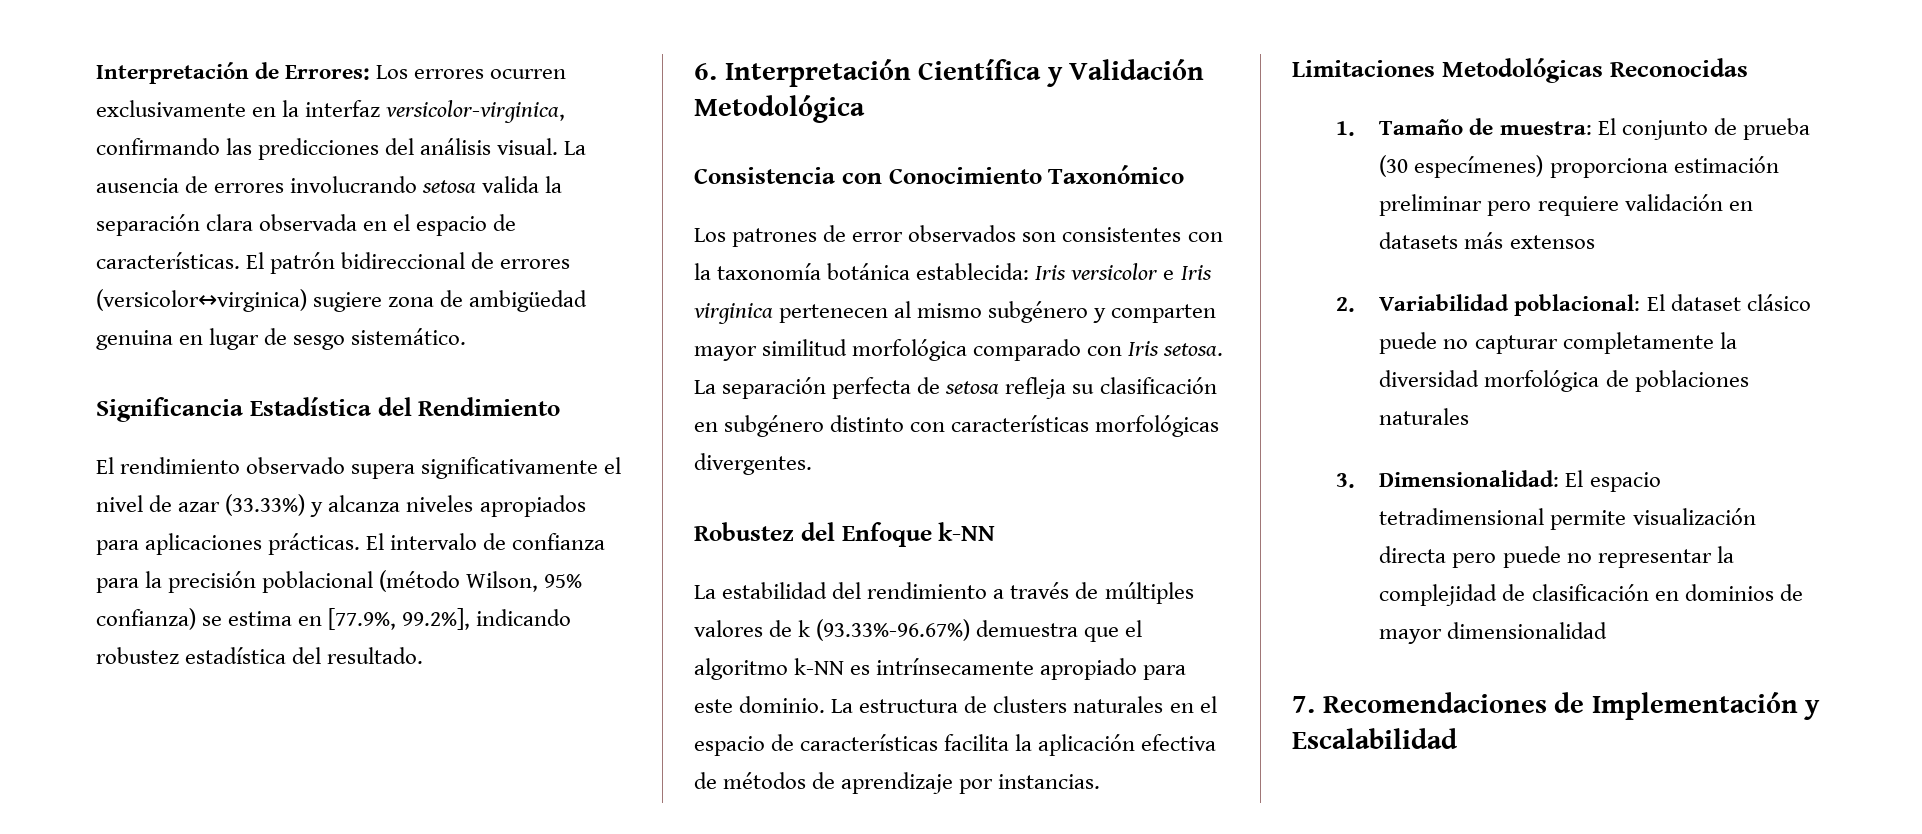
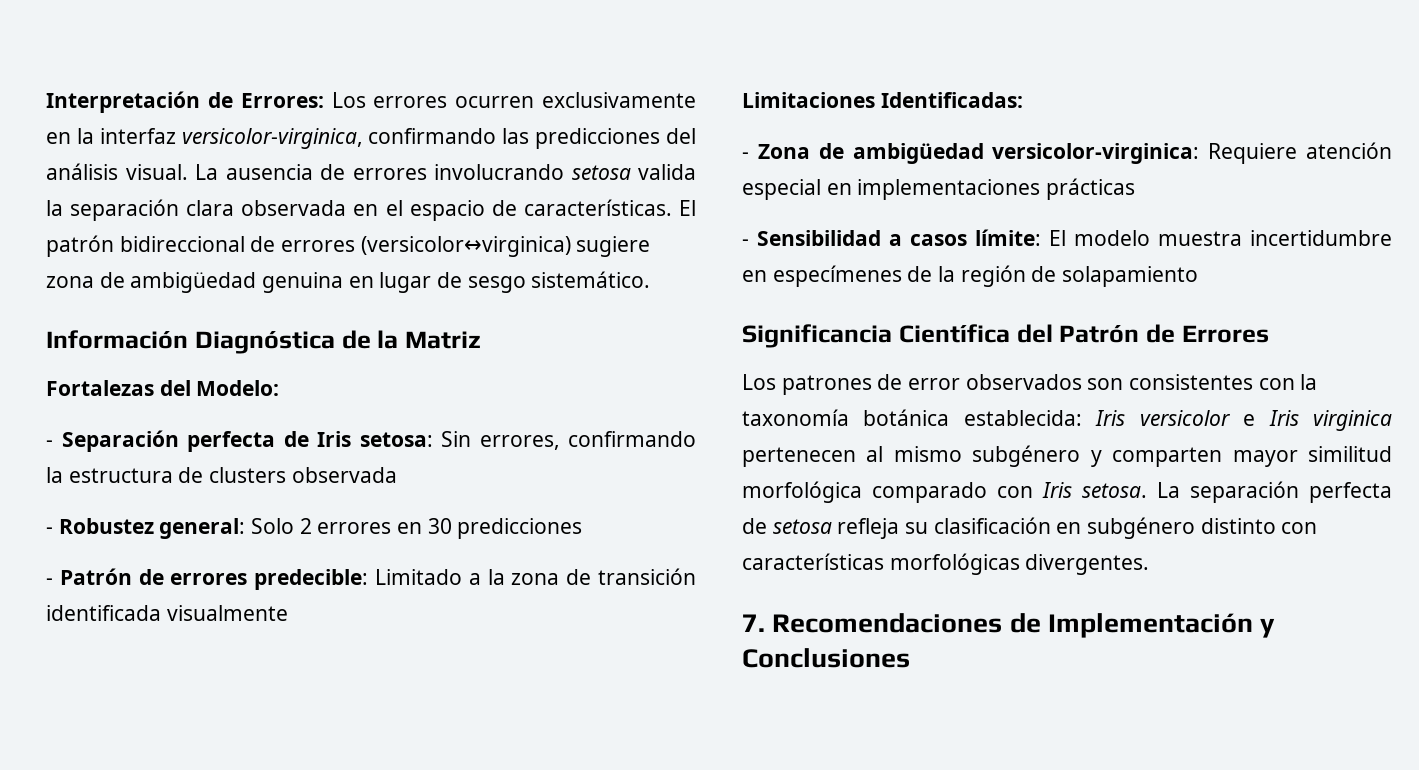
[96,397,561,422] [96,457,622,479] [96,494,586,517] [96,533,606,555] [96,570,583,593] [96,608,572,630] [96,647,424,664] [694,59,1205,87] [694,95,865,123] [694,165,1185,184] Significancia Estadística del Rendimiento // El rendimiento observado supera significativamente el nivel de azar (33.33%) y alcanza niveles apropiados para aplicaciones prácticas. El intervalo de confianza para la precisión poblacional (método Wilson, 95% confianza) se estima en [77.9%, 99.2%], indicando robustez estadística del resultado. // 6. Interpretación Científica y Validación Metodológica // Consistencia con Conocimiento Taxonómico -> [46,330,481,354] [46,380,280,396] [46,430,696,452] [46,467,397,483] [46,518,583,539] [46,568,696,590] [46,605,288,621] [742,92,1023,108] [742,142,1392,164] [742,178,1136,200] [742,229,1392,246] [742,265,1199,287] [742,324,1269,348] Información Diagnóstica de la Matriz // Fortalezas del Modelo: // - Separación perfecta de Iris setosa: Sin errores, confirmando la estructura de clusters observada // - Robustez general: Solo 2 errores en 30 predicciones // - Patrón de errores predecible: Limitado a la zona de transición identificada visualmente // Limitaciones Identificadas: // - Zona de ambigüedad versicolor-virginica: Requiere atención especial en implementaciones prácticas // - Sensibilidad a casos límite: El modelo muestra incertidumbre en especímenes de la región de solapamiento // Significancia Científica del Patrón de Errores
[694,522,996,547] [694,582,1194,604] [694,619,1143,642] [694,658,1187,680] [694,696,1217,713] [694,734,1217,756] [694,772,1101,794] [1292,58,1748,83] [1335,118,1810,140] [1379,155,1779,178] [1379,194,1753,216] [1379,232,1595,249] [1335,294,1811,316] [1379,332,1737,354] [1379,370,1749,392] [1379,408,1470,425] [1335,470,1661,492] [1379,508,1756,530] [1379,546,1734,568] [1379,584,1803,606] [1379,622,1608,644] // Robustez del Enfoque k-NN // La estabilidad del rendimiento a través de múltiples valores de k (93.33%-96.67%) demuestra que el algoritmo k-NN es intrínsecamente apropiado para este dominio. La estructura de clusters naturales en el espacio de características facilita la aplicación efectiva de métodos de aprendizaje por instancias. // Limitaciones Metodológicas Reconocidas // 1. Tamaño de muestra: El conjunto de prueba (30 especímenes) proporciona estimación preliminar pero requiere validación en datasets más extensos // 2. Variabilidad poblacional: El dataset clásico puede no capturar completamente la diversidad morfológica de poblaciones naturales // 3. Dimensionalidad: El espacio tetradimensional permite visualización directa pero puede no representar la complejidad de clasificación en dominios de mayor dimensionalidad -> (1150, 564) none
[1292,728,1458,749] Escalabilidad -> [742,648,910,668] Conclusiones

